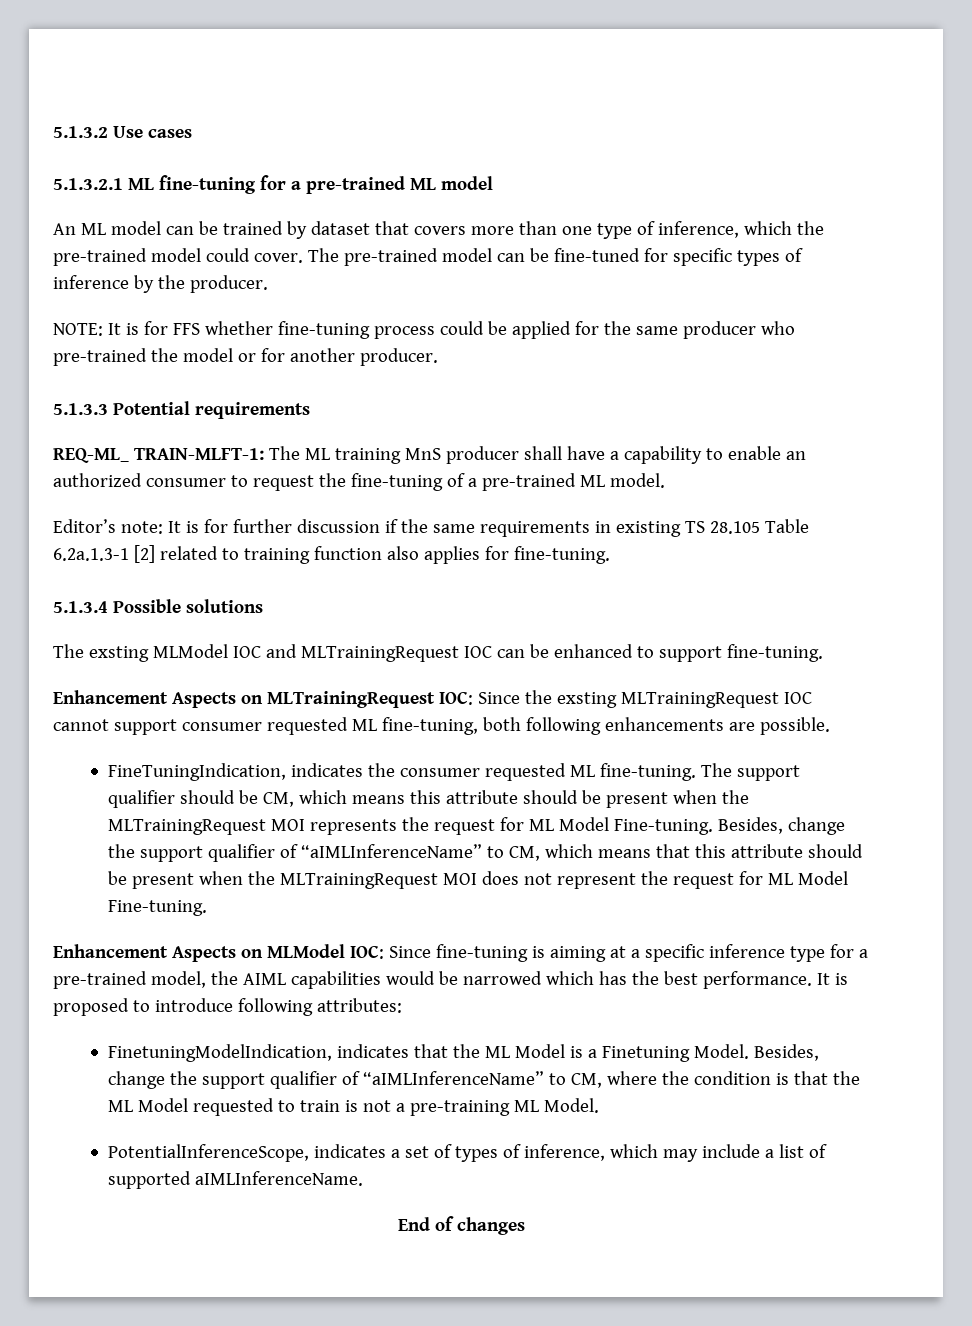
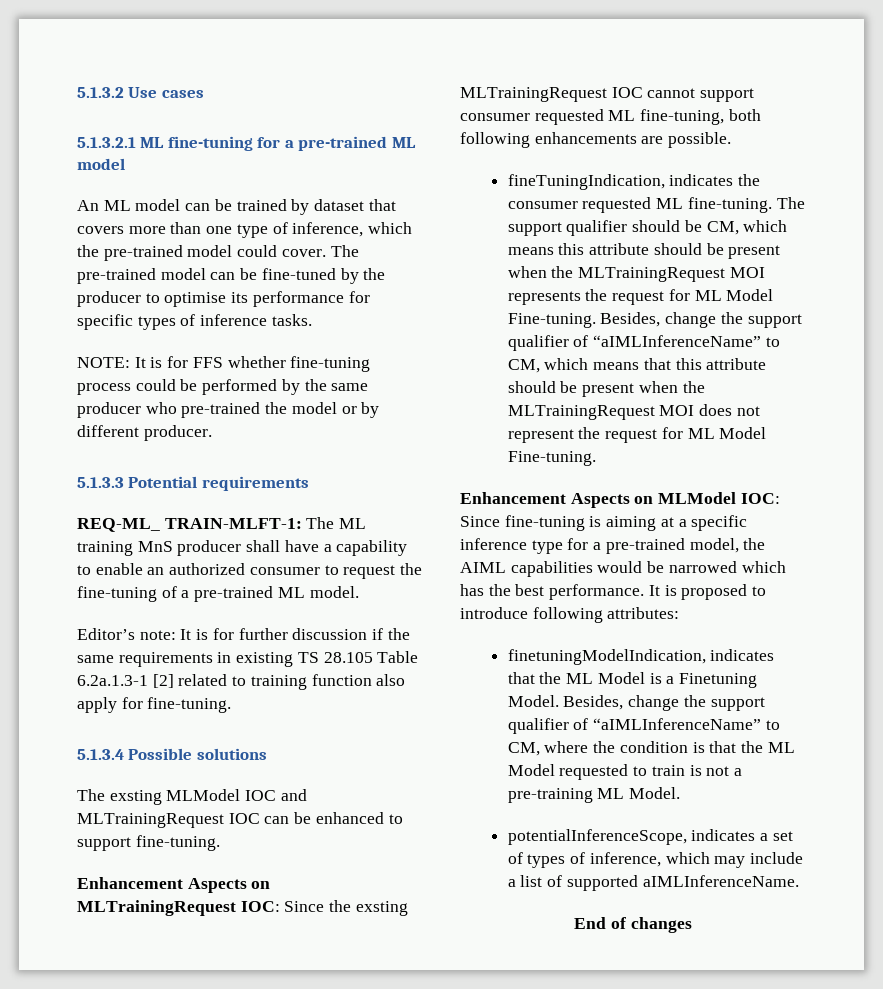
(640, 255) none -> [340,268,386,284] [77,291,344,307] by the producer to optimise its performance
[133,275,268,293] by the producer. -> [271,314,312,326] tasks.
[511,321,599,339] applied for -> [202,379,300,395] performed by
[260,348,355,362] for another -> [361,402,380,418] [77,425,139,437] by different
[423,546,480,564] applies -> [77,697,117,713] apply
[107,763,286,781] FineTuningIndication, -> [507,174,665,190] fineTuningIndication,
[107,1044,332,1062] FinetuningModelIndication, -> [507,649,706,665] finetuningModelIndication,
[107,1144,309,1162] PotentialInferenceScope, -> [507,829,687,845] potentialInferenceScope,

